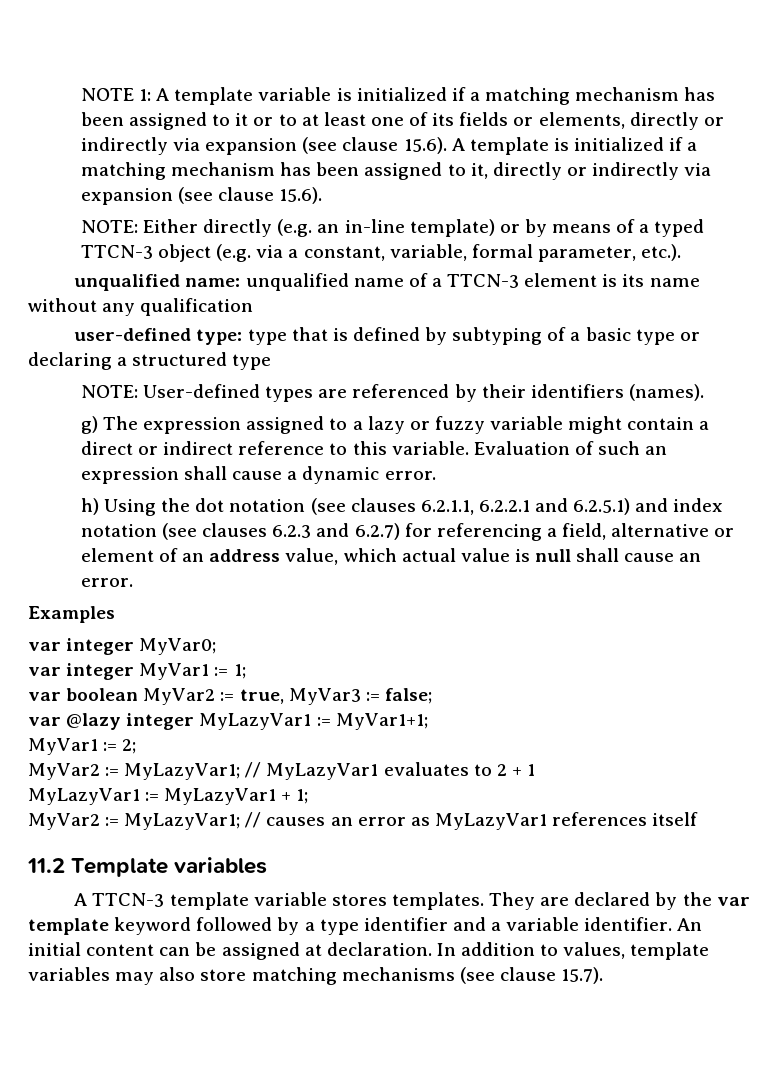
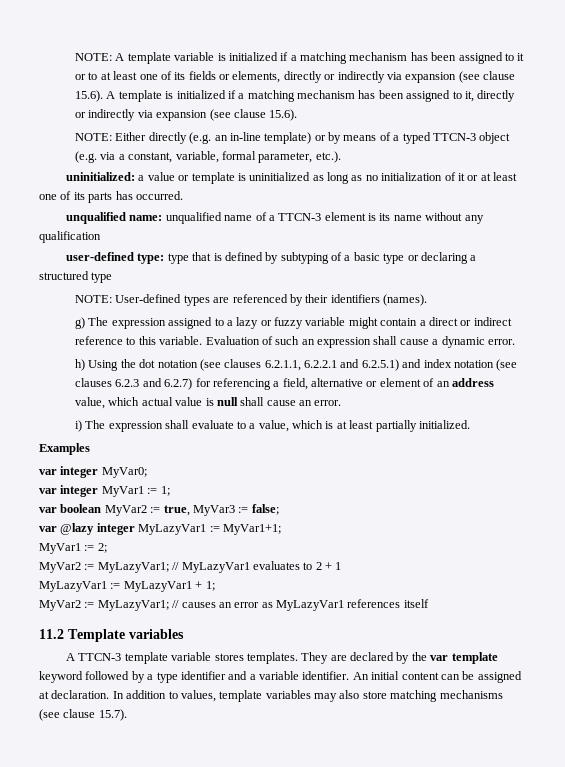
[80,88,151,101] NOTE 1: -> [75,53,113,61] NOTE:
(682, 252) none -> [66,172,518,184] [39,191,183,203] // uninitialized: a value or template is uninitialized as long as no initialization of it or at least one of its parts has occurred.
(133, 582) none -> [75,420,470,432] // i) The expression shall evaluate to a value, which is at least partially initialized.

